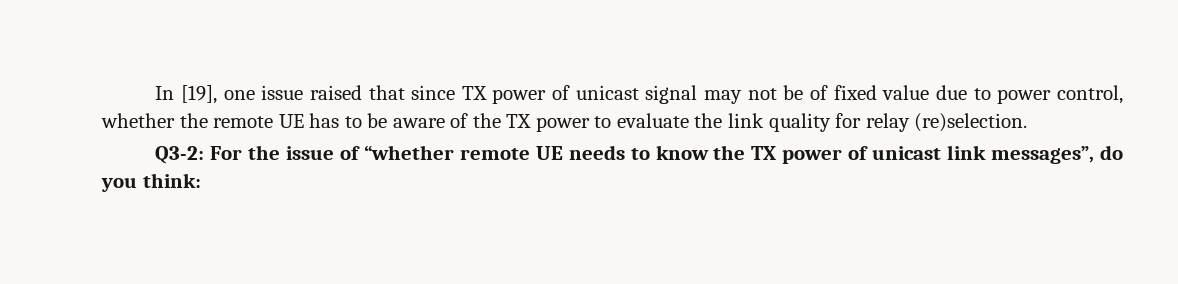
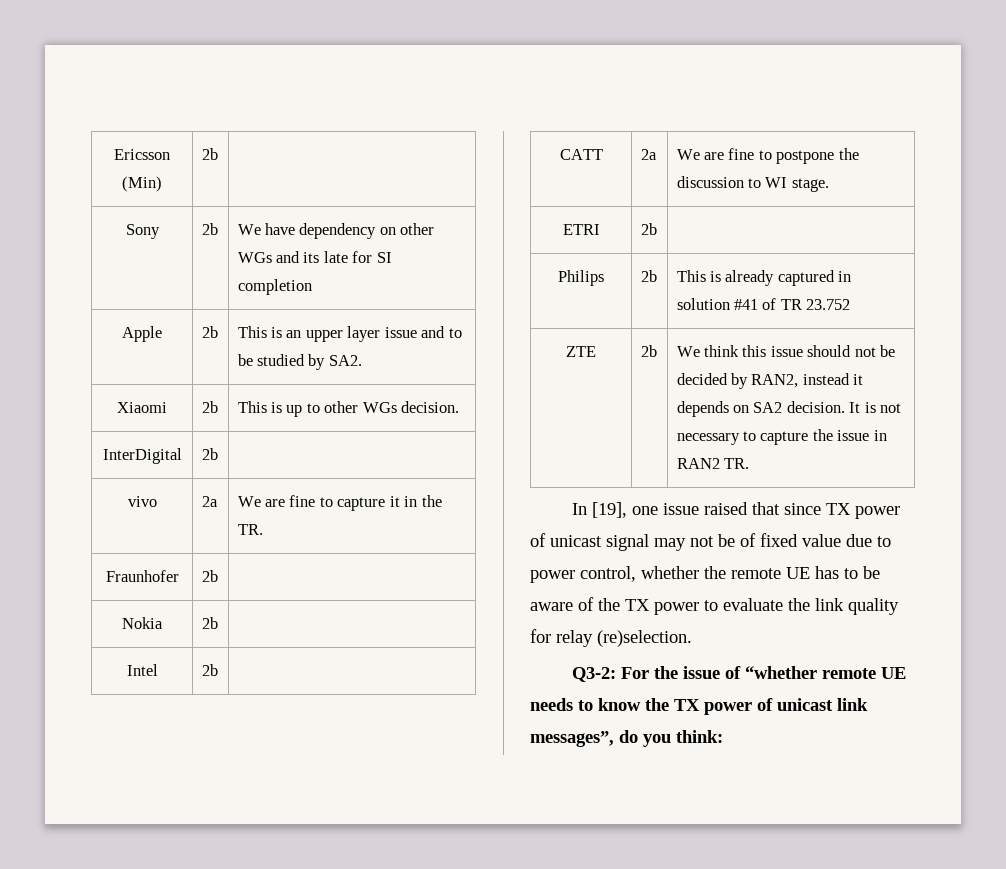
(155, 93) none -> [114,149,170,160] [122,176,162,192] [201,148,218,160] [125,224,160,239] [201,223,218,235] [237,223,435,239] [237,251,392,263] [237,279,312,295] [122,326,162,342] [201,326,218,338] [237,326,462,342] [237,354,362,370] [117,402,167,413] [201,401,218,413] [237,401,460,417] [102,448,182,464] [201,448,218,460] [127,496,157,507] [201,496,218,507] [237,495,442,511] [237,524,263,535] [105,570,179,582] [201,570,218,582] [122,617,163,629] [201,617,218,629] [126,664,158,676] [201,664,218,676] [559,149,603,160] [640,149,657,160] [676,148,859,164] [676,176,829,192] [562,224,600,235] [640,223,657,235] [558,270,604,286] [640,270,657,282] [676,270,852,286] [676,298,851,310] [566,346,596,357] [640,345,657,357] [676,345,896,357] [676,373,864,389] [676,401,902,417] [676,429,887,445] [676,458,749,469] Ericsson (Min) | 2b | // Sony | 2b | We have dependency on other WGs and its late for SI completion // Apple | 2b | This is an upper layer issue and to be studied by SA2. // Xiaomi | 2b | This is up to other WGs decision. // InterDigital | 2b | // vivo | 2a | We are fine to capture it in the TR. // Fraunhofer | 2b | // Nokia | 2b | // Intel | 2b | // CATT | 2a | We are fine to postpone the discussion to WI stage. // ETRI | 2b | // Philips | 2b | This is already captured in solution #41 of TR 23.752 // ZTE | 2b | We think this issue should not be decided by RAN2, instead it depends on SA2 decision. It is not necessary to capture the issue in RAN2 TR. //

